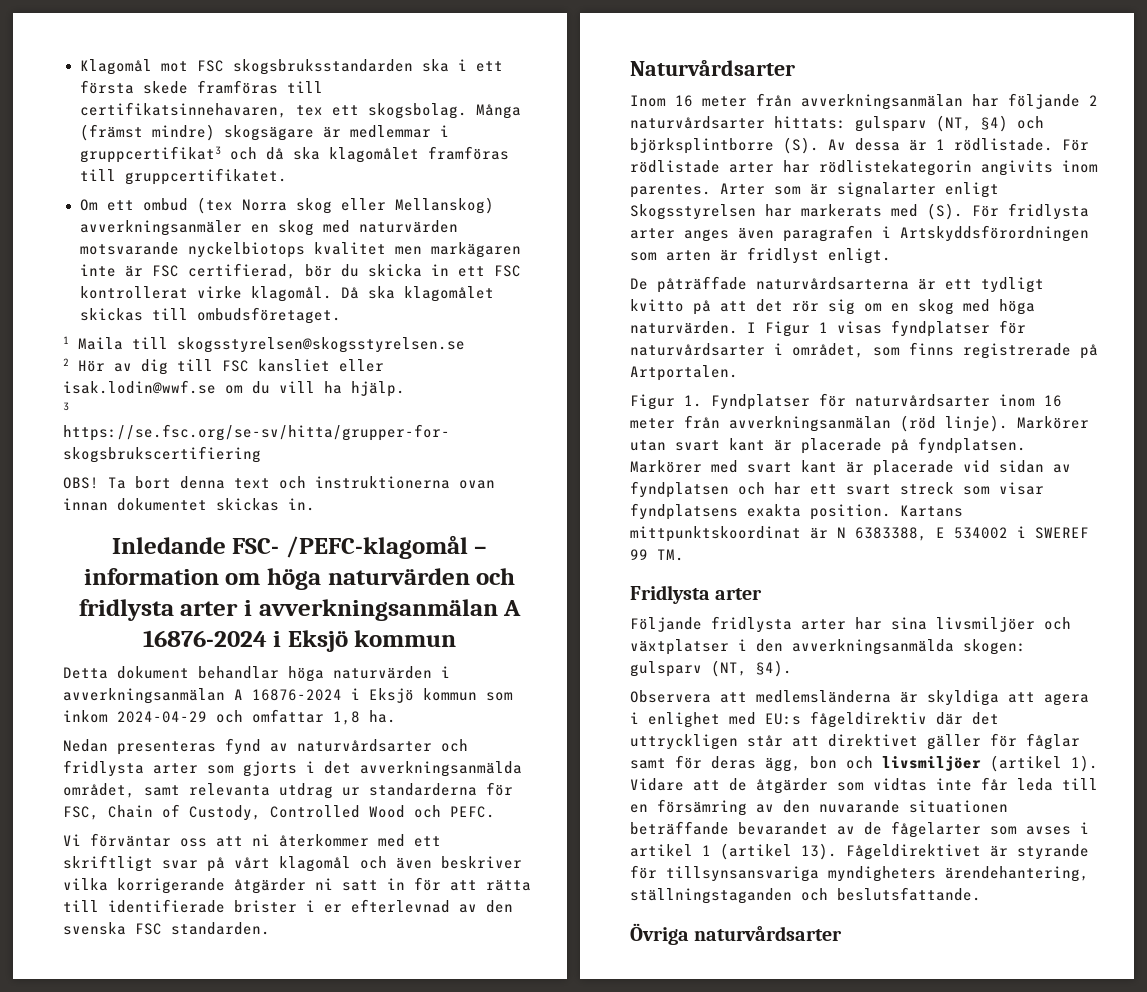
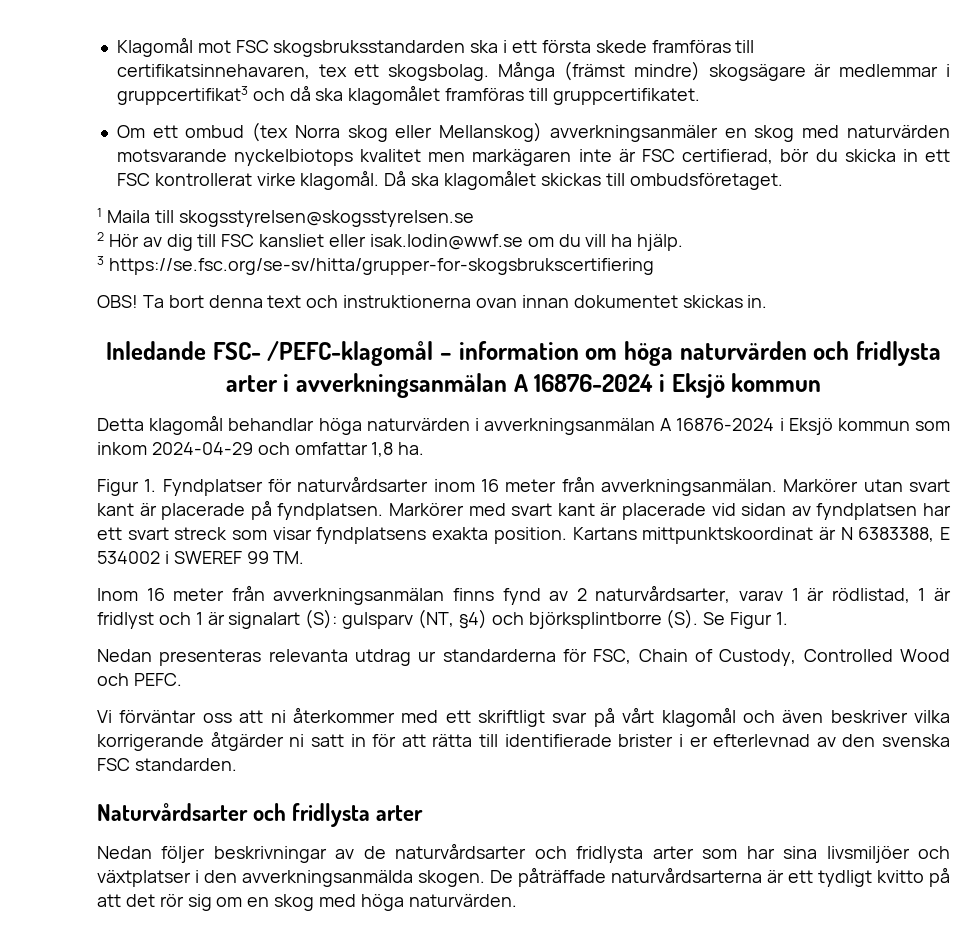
[117,666,189,679] dokument -> [149,415,224,435] klagomål
[63,738,468,755] [63,760,522,777] [63,783,180,798] Nedan presenteras fynd av naturvårdsarter och fridlysta arter som gjorts i det avverkningsanmälda området, samt -> [97,476,951,496] [97,500,952,520] [97,527,951,544] [97,551,305,564] [97,585,952,605] [97,609,789,629] [97,649,262,666] Figur 1. Fyndplatser för naturvårdsarter inom 16 meter från avverkningsanmälan. Markörer utan svart kant är placerade på fyndplatsen. Markörer med svart kant är placerade vid sidan av fyndplatsen har ett svart streck som visar fyndplatsens exakta position. Kartans mittpunktskoordinat är N 6383388, E 534002 i SWEREF 99 TM. // Inom 16 meter från avverkningsanmälan finns fynd av 2 naturvårdsarter, varav 1 är rödlistad, 1 är fridlyst och 1 är signalart (S): gulsparv (NT, §4) och björksplintborre (S). Se Figur 1. // Nedan presenteras
[630,93,1098,110] [630,115,1044,132] [630,137,1089,154] [630,160,1098,176] [630,182,999,198] [630,203,1089,220] [630,225,1089,242] [630,247,891,264] // Inom 16 meter från avverkningsanmälan har följande 2 naturvårdsarter hittats: gulsparv (NT, §4) och björksplintborre (S). Av dessa är 1 rödlistade. För rödlistade arter har rödlistekategorin angivits inom parentes. Arter som är signalarter enligt Skogsstyrelsen har markerats med (S). För fridlysta arter anges även paragrafen i Artskyddsförordningen som arten är fridlyst enligt. // -> [253,803,424,827] [97,843,950,863] [97,870,485,887] och fridlysta arter // Nedan följer beskrivningar av de naturvårdsarter och fridlysta arter som har sina livsmiljöer och växtplatser i den avverkningsanmälda skogen.
[747,320,1026,337] [630,342,1098,359] [630,365,738,381] [630,393,1062,410] [630,415,1089,432] [630,437,1026,454] [630,460,1071,476] [630,481,1044,498] [630,503,963,520] [630,526,1089,542] [630,549,684,561] [630,585,763,604] [630,616,1071,633] [630,639,1026,655] [630,660,792,677] [630,690,1089,706] [630,711,999,728] [630,733,1080,750] [630,755,1098,772] [630,777,1098,794] [630,799,1008,816] [630,821,1089,838] [630,843,1089,860] [630,865,1089,882] [630,887,981,904] [630,923,843,945] I Figur 1 visas fyndplatser för naturvårdsarter i området, som finns registrerade på Artportalen. // Figur 1. Fyndplatser för naturvårdsarter inom 16 meter från avverkningsanmälan (röd linje). Markörer utan svart kant är placerade på fyndplatsen. Markörer med svart kant är placerade vid sidan av fyndplatsen och har ett svart streck som visar fyndplatsens exakta position. Kartans mittpunktskoordinat är N 6383388, E 534002 i SWEREF 99 TM. // Fridlysta arter // Följande fridlysta arter har sina livsmiljöer och växtplatser i den avverkningsanmälda skogen: gulsparv (NT, §4). // Observera att medlemsländerna är skyldiga att agera i enlighet med EU:s fågeldirektiv där det uttryckligen står att direktivet gäller för fåglar samt för deras ägg, bon och livsmiljöer (artikel 1). Vidare att de åtgärder som vidtas inte får leda till en försämring av den nuvarande situationen beträffande bevarandet av de fågelarter som avses i artikel 1 (artikel 13). Fågeldirektivet är styrande för tillsynsansvariga myndigheters ärendehantering, ställningstaganden och beslutsfattande. // Övriga naturvårdsarter -> (517, 900) none

